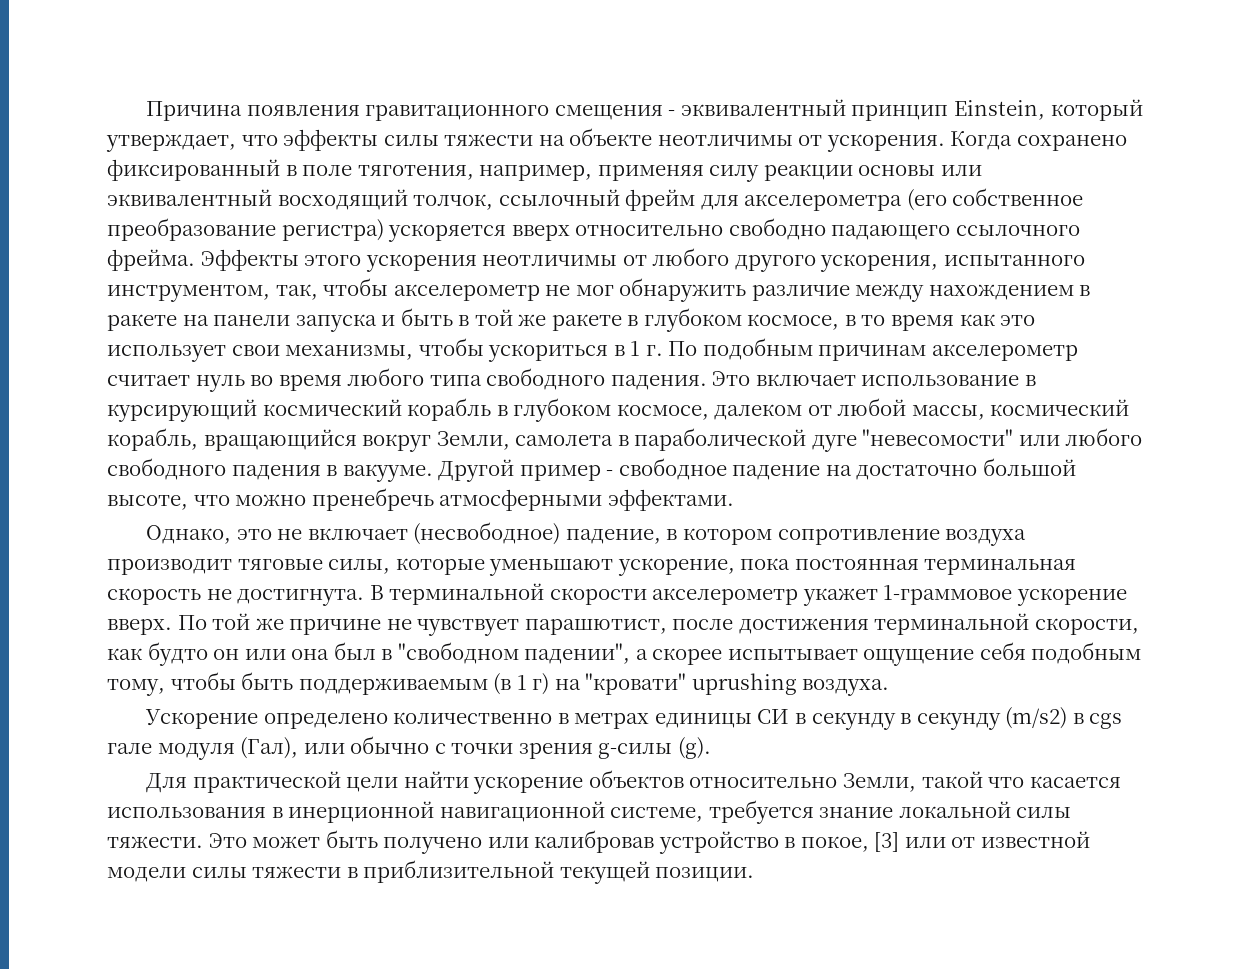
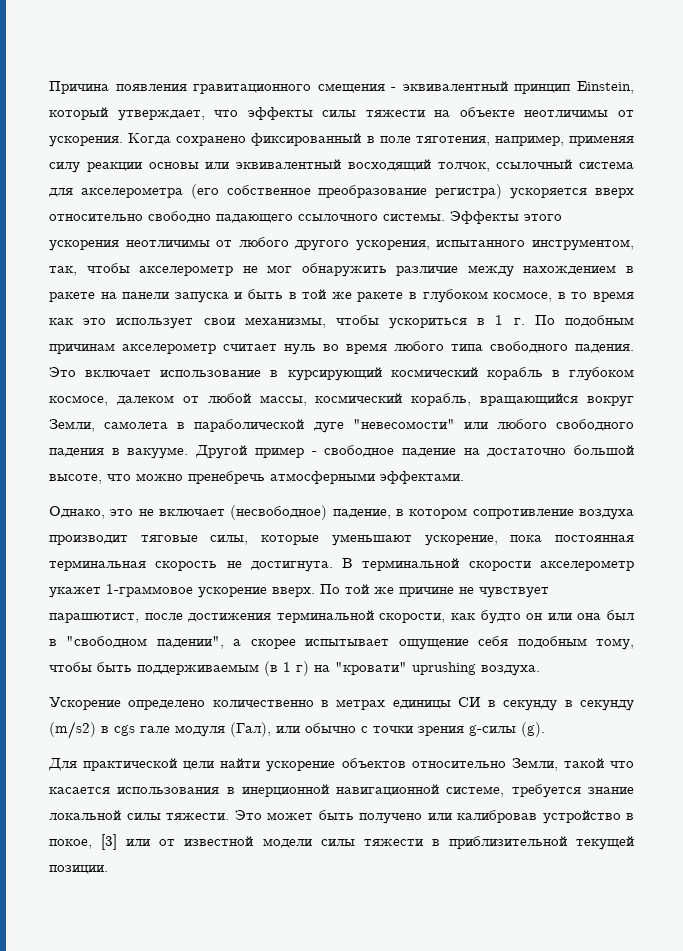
[625,189,696,211] фрейм -> [579,161,634,169] система
[107,249,195,271] фрейма. -> [383,213,445,221] системы.

